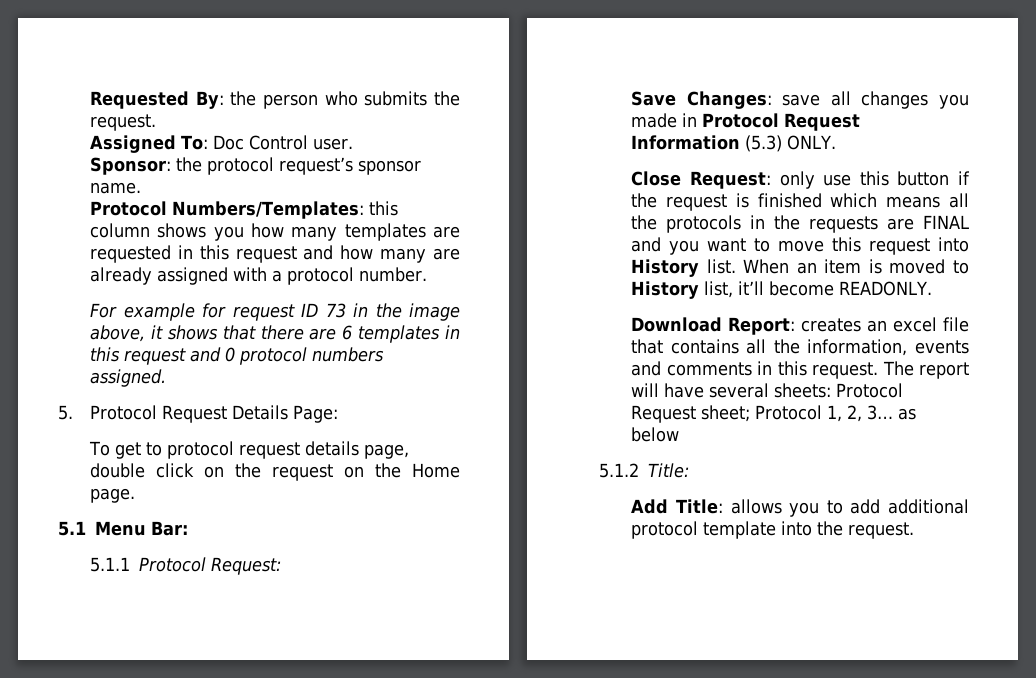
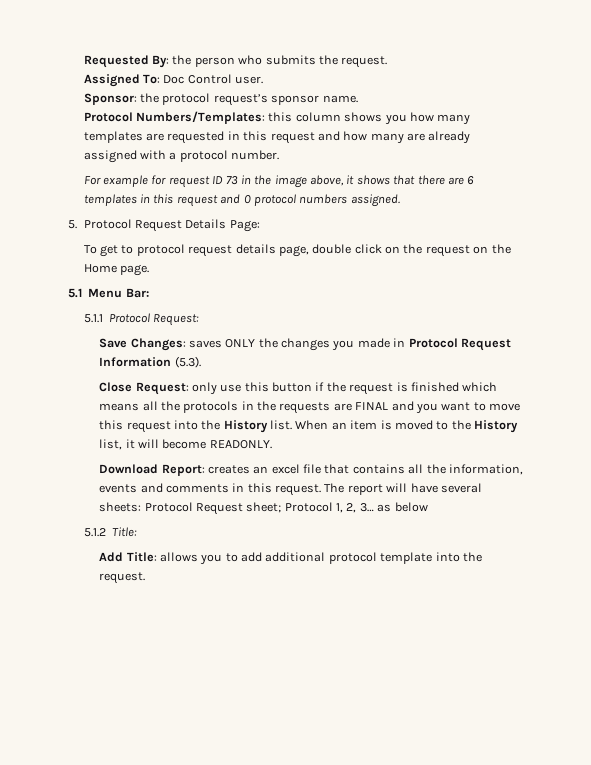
[782,91,851,106] save all -> [188,338,278,348] saves ONLY the
[745,135,837,152] (5.3) ONLY. -> [174,356,201,368] (5.3).
(969, 244) none -> [201,420,221,430] the
(969, 267) none -> [451,420,471,430] the
[738,281,765,295] it’ll -> [125,439,159,449] it will

